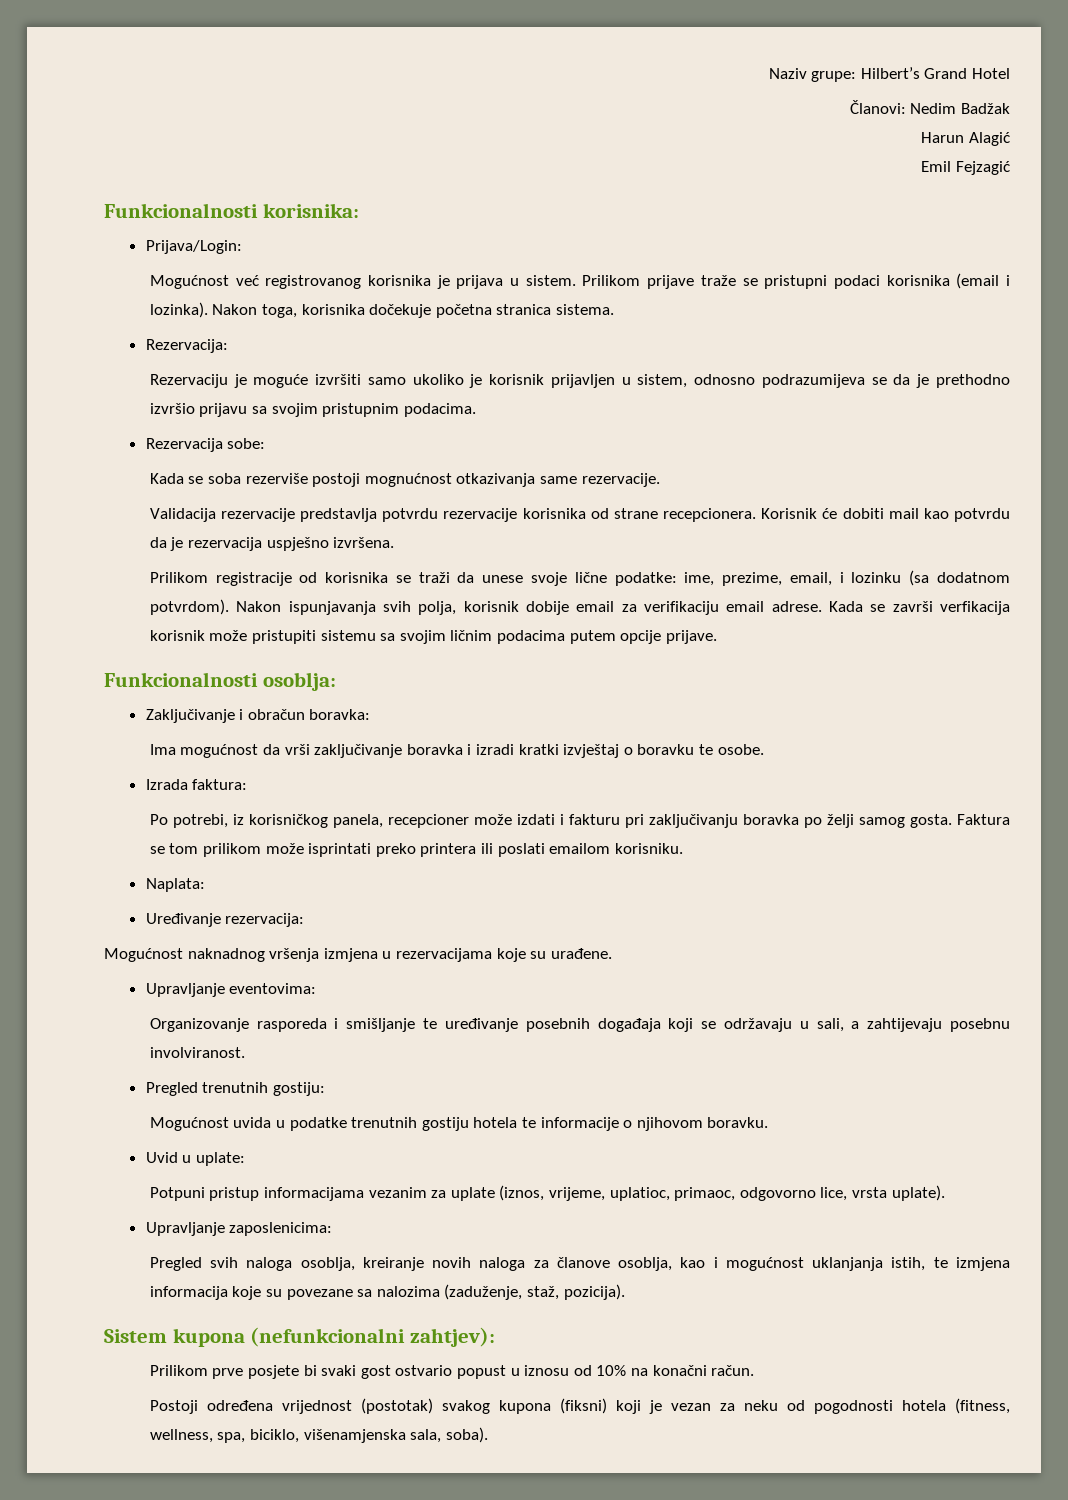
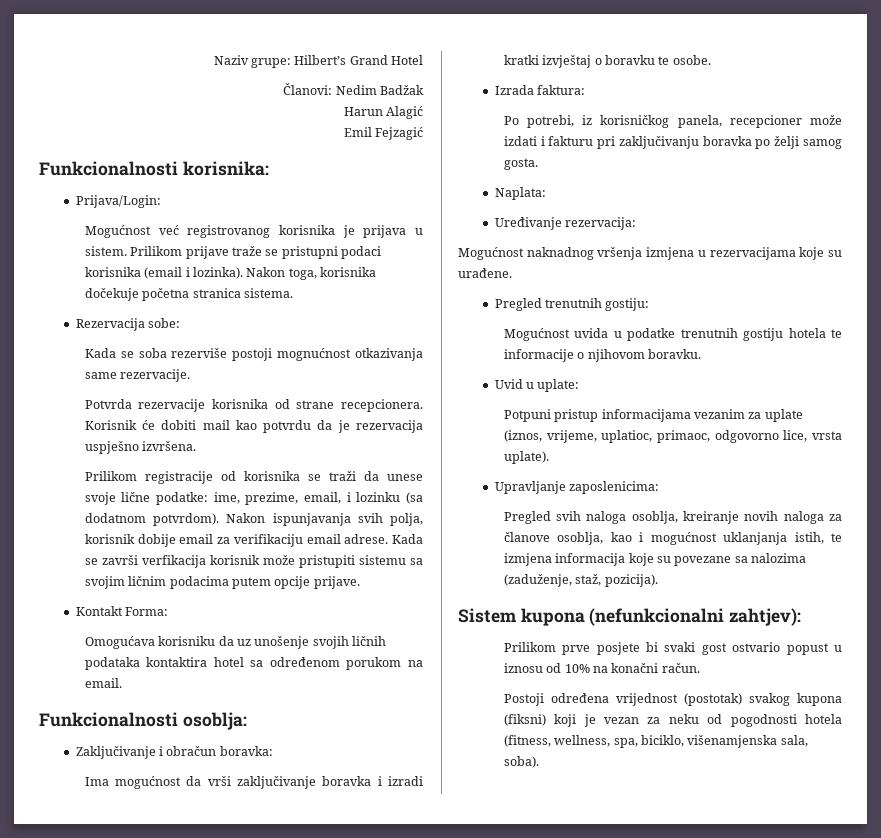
[145,339,228,353] [149,374,1011,388] [149,403,476,417] // Rezervacija: // Rezervaciju je moguće izvršiti samo ukoliko je korisnik prijavljen u sistem, odnosno podrazumijeva se da je prethodno izvršio prijavu sa svojim pristupnim podacima. -> (293, 293) none
[149,508,439,522] Validacija rezervacije predstavlja potvrdu -> [84,399,132,409] Potvrda
(717, 637) none -> [75,606,169,616] [84,636,387,649] [84,657,423,670] [84,678,122,688] // Kontakt Forma: // Omogućava korisniku da uz unošenje svojih ličnih podataka kontaktira hotel sa određenom porukom na email.
[956,814,1010,825] [149,843,683,857] Faktura se tom prilikom može isprintati preko printera ili poslati emailom korisniku. -> (538, 164) none
[145,983,317,997] [149,1018,1011,1032] [149,1047,245,1058] // Upravljanje eventovima: // Organizovanje rasporeda i smišljanje te uređivanje posebnih događaja koji se održavaju u sali, a zahtijevaju posebnu involviranost. -> (512, 273) none

